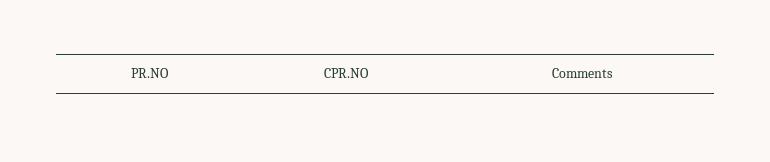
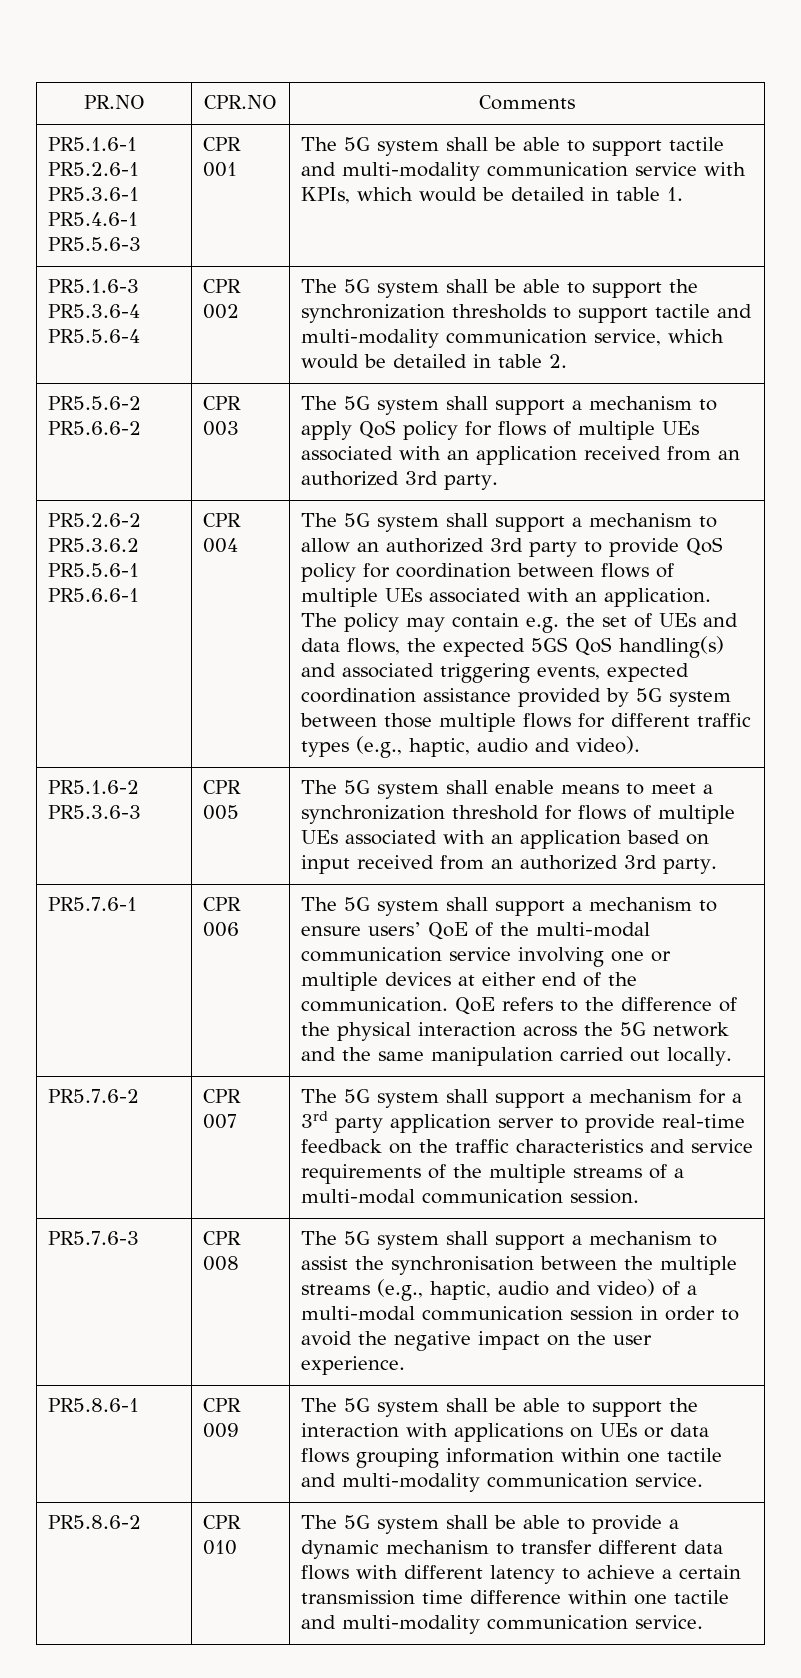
(613, 73) none -> [47,137,137,151] [47,162,139,176] [47,187,139,201] [47,212,138,226] [47,237,141,251] [202,137,241,151] [202,162,237,177] [300,137,724,156] [300,162,746,181] [300,187,683,204] [47,279,139,293] [47,304,140,318] [47,329,140,343] [202,279,241,293] [202,304,239,319] [300,279,698,298] [300,304,752,323] [300,329,724,348] [300,354,567,369] [47,396,141,410] [47,421,141,435] [202,396,241,410] [202,421,239,436] [300,396,717,415] [300,420,699,440] [300,446,740,465] [300,471,498,490] [47,513,141,527] [47,538,139,552] [47,563,139,577] [47,588,139,602] [202,513,241,527] [202,538,238,553] [300,513,717,532] [300,537,723,557] [300,563,674,582] [300,588,711,607] [300,613,738,633] [300,636,724,658] [300,663,689,683] [300,688,731,707] [299,713,751,732] [300,736,640,758] [47,780,139,794] [47,805,141,819] [202,780,241,794] [202,805,239,820] [300,780,713,799] [300,805,735,824] [300,830,709,849] [300,855,717,874] [47,897,137,911] [202,897,241,911] [202,922,239,937] [300,897,717,916] [300,922,650,940] [300,947,671,967] [300,972,637,991] [300,997,737,1015] [300,1022,729,1041] [300,1047,732,1066] [47,1089,139,1103] [202,1089,241,1103] [202,1114,237,1129] [300,1089,742,1108] [300,1111,745,1133] [300,1139,753,1154] [300,1164,684,1184] [300,1189,639,1204] [47,1231,139,1245] [202,1231,241,1245] [202,1256,239,1271] [300,1231,717,1250] [300,1256,737,1275] [300,1279,697,1301] [300,1306,739,1321] [300,1331,652,1351] [300,1356,405,1375] [47,1398,139,1412] [202,1398,241,1412] [202,1423,239,1438] [300,1398,698,1417] [300,1423,709,1442] [300,1448,722,1468] [300,1473,703,1492] [47,1515,141,1529] [202,1515,241,1529] [202,1540,237,1555] [300,1515,679,1534] [300,1540,723,1559] [300,1565,741,1584] [300,1590,729,1605] [300,1615,703,1634] // PR5.1.6-1 PR5.2.6-1 PR5.3.6-1 PR5.4.6-1 PR5.5.6-3 | CPR 001 | The 5G system shall be able to support tactile and multi-modality communication service with KPIs, which would be detailed in table 1. // PR5.1.6-3 PR5.3.6-4 PR5.5.6-4 | CPR 002 | The 5G system shall be able to support the synchronization thresholds to support tactile and multi-modality communication service, which would be detailed in table 2. // PR5.5.6-2 PR5.6.6-2 | CPR 003 | The 5G system shall support a mechanism to apply QoS policy for flows of multiple UEs associated with an application received from an authorized 3rd party. // PR5.2.6-2 PR5.3.6.2 PR5.5.6-1 PR5.6.6-1 | CPR 004 | The 5G system shall support a mechanism to allow an authorized 3rd party to provide QoS policy for coordination between flows of multiple UEs associated with an application. The policy may contain e.g. the set of UEs and data flows, the expected 5GS QoS handling(s) and associated triggering events, expected coordination assistance provided by 5G system between those multiple flows for different traffic types (e.g., haptic, audio and video). // PR5.1.6-2 PR5.3.6-3 | CPR 005 | The 5G system shall enable means to meet a synchronization threshold for flows of multiple UEs associated with an application based on input received from an authorized 3rd party. // PR5.7.6-1 | CPR 006 | The 5G system shall support a mechanism to ensure users’ QoE of the multi-modal communication service involving one or multiple devices at either end of the communication. QoE refers to the difference of the physical interaction across the 5G network and the same manipulation carried out locally. // PR5.7.6-2 | CPR 007 | The 5G system shall support a mechanism for a 3rd party application server to provide real-time feedback on the traffic characteristics and service requirements of the multiple streams of a multi-modal communication session. // PR5.7.6-3 | CPR 008 | The 5G system shall support a mechanism to assist the synchronisation between the multiple streams (e.g., haptic, audio and video) of a multi-modal communication session in order to avoid the negative impact on the user experience. // PR5.8.6-1 | CPR 009 | The 5G system shall be able to support the interaction with applications on UEs or data flows grouping information within one tactile and multi-modality communication service. // PR5.8.6-2 | CPR 010 | The 5G system shall be able to provide a dynamic mechanism to transfer different data flows with different latency to achieve a certain transmission time difference within one tactile and multi-modality communication service.

